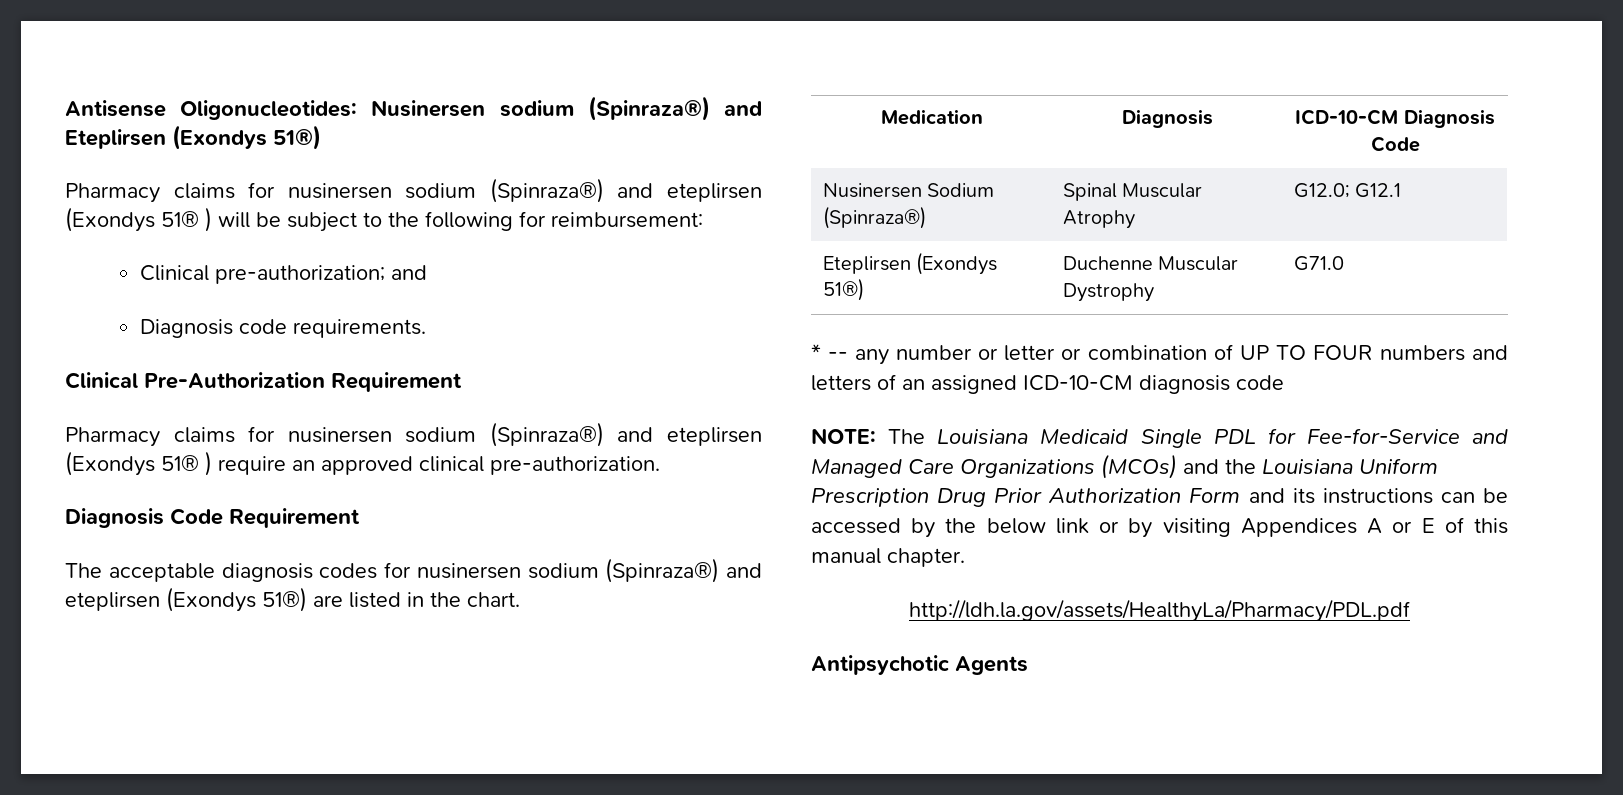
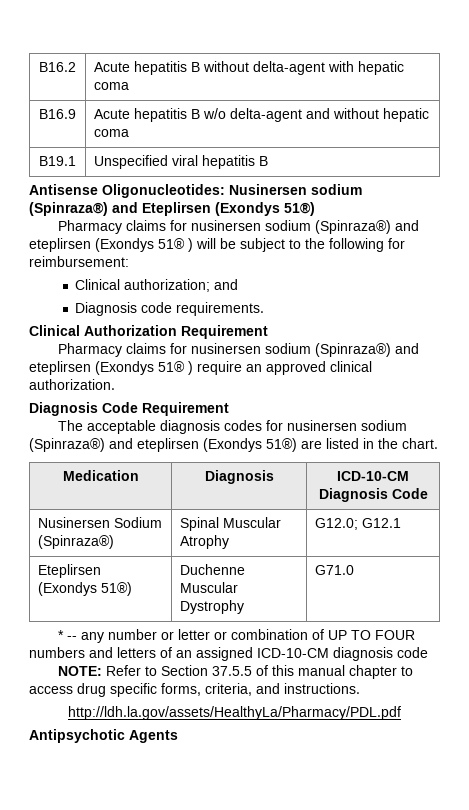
(65, 108) none -> [39,62,76,72] [94,61,405,75] [94,82,130,90] [39,109,76,119] [94,108,430,122] [94,129,130,137] [39,156,76,166] [94,155,269,169] B16.2 | Acute hepatitis B without delta-agent with hepatic coma // B16.9 | Acute hepatitis B w/o delta-agent and without hepatic coma // B19.1 | Unspecified viral hepatitis B //
[214,265,385,284] pre-authorization; -> [124,279,211,292] authorization;
[144,372,325,389] Pre-Authorization -> [84,325,177,336] Authorization
[490,456,660,475] pre-authorization. -> [29,379,115,390] authorization.
[888,428,1508,448] [811,454,1438,479] [811,488,1508,507] [811,517,1509,538] [811,548,965,567] The Louisiana Medicaid Single PDL for Fee-for-Service and Managed Care Organizations (MCOs) and the Louisiana Uniform Prescription Drug Prior Authorization Form and its instructions can be accessed by the below link or by visiting Appendices A or E of this manual chapter. -> [106,665,414,679] [29,683,360,697] Refer to Section 37.5.5 of this manual chapter to access drug specific forms, criteria, and instructions.

